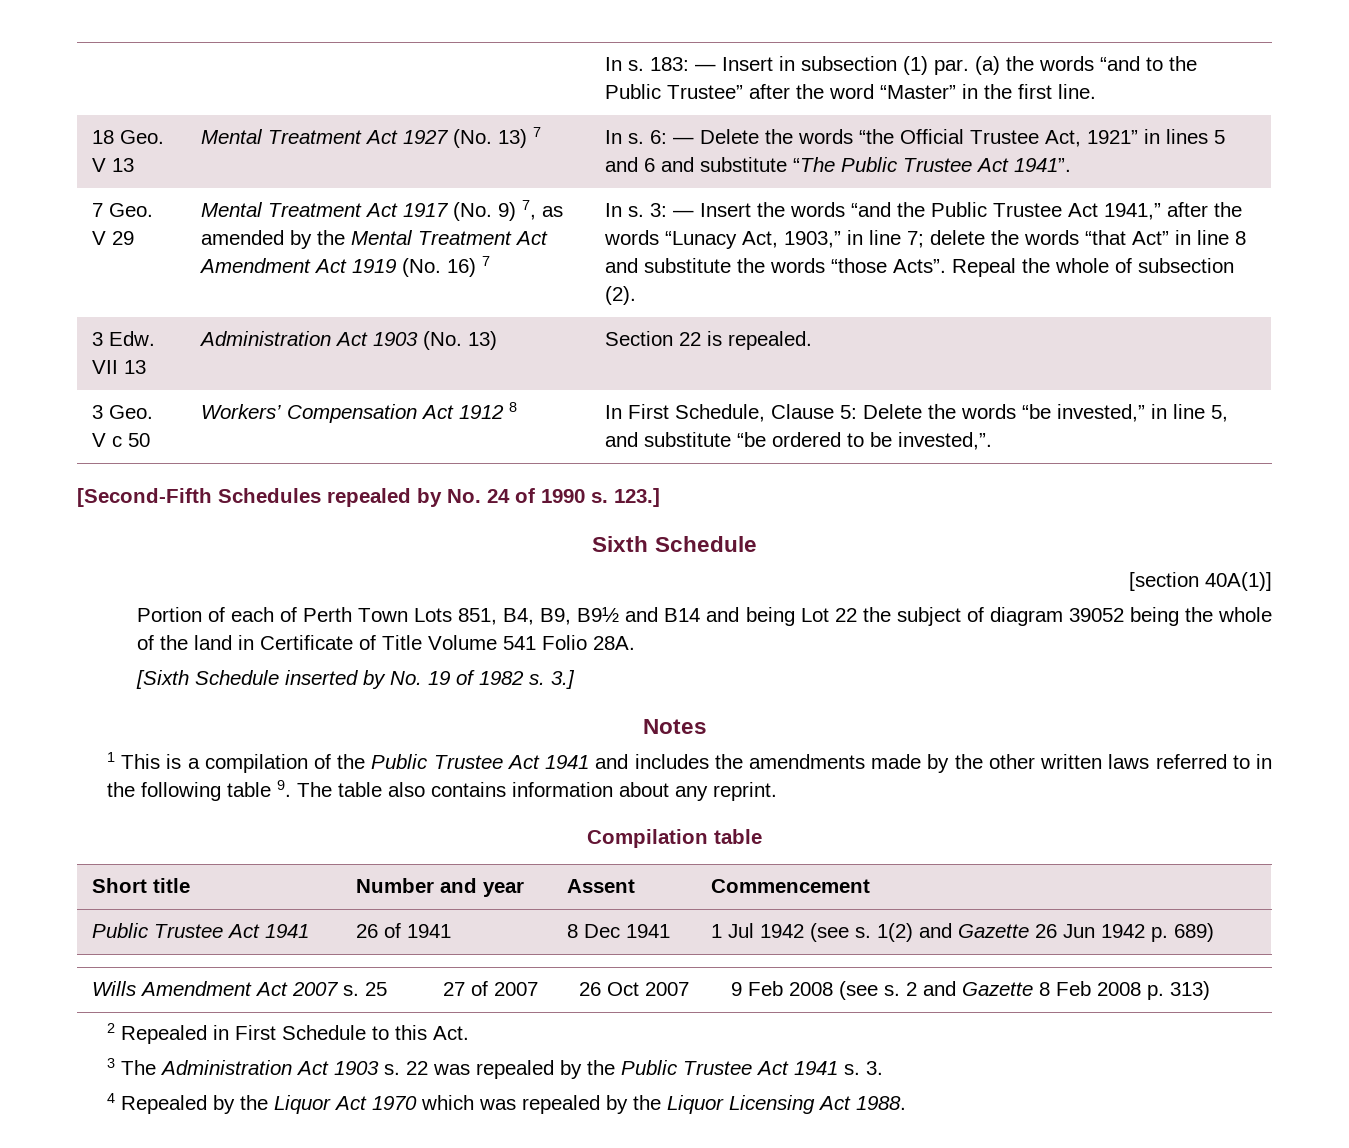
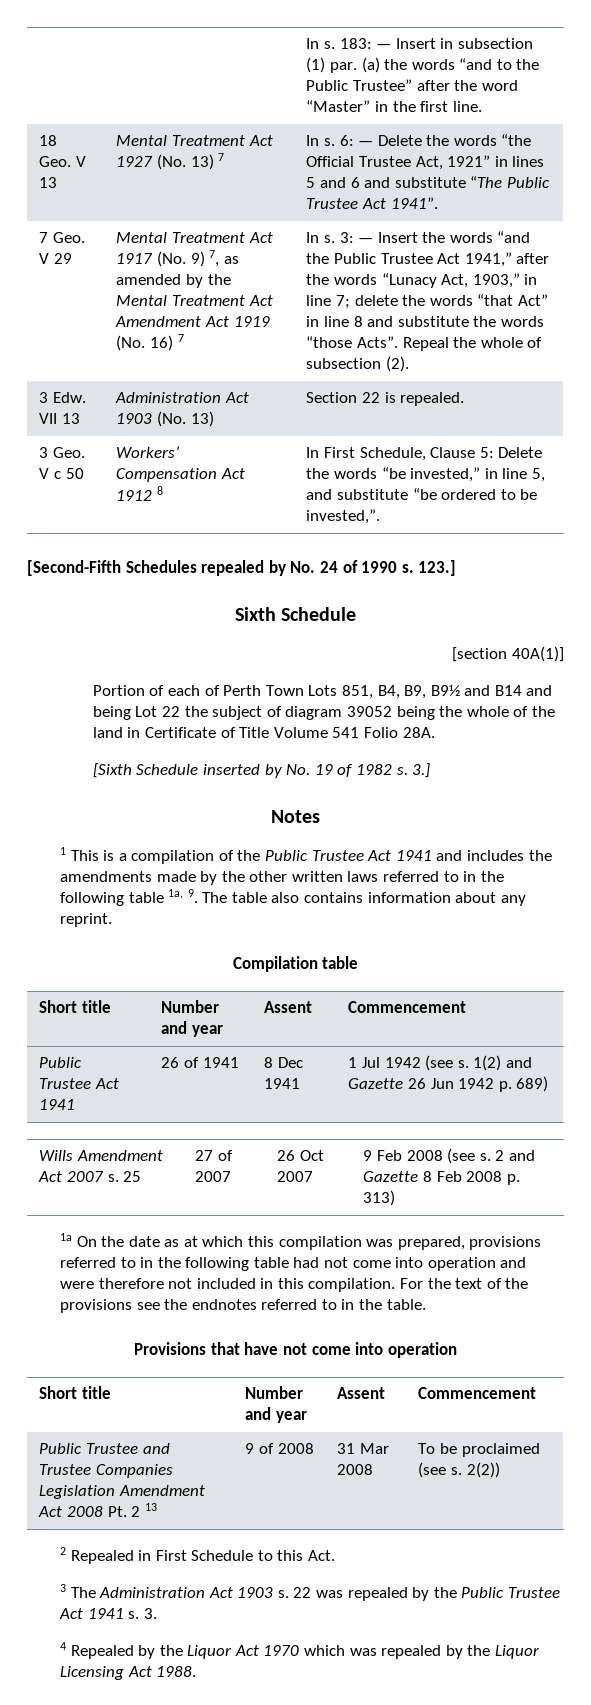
(271, 789) none -> [168,889,184,899] 1a,
(1211, 990) none -> [59,1233,542,1250] [59,1257,527,1271] [59,1278,529,1292] [59,1299,426,1313] [134,1342,457,1358] [39,1386,111,1399] [245,1386,304,1399] [245,1407,307,1423] [337,1387,386,1399] [418,1387,537,1399] [39,1443,170,1454] [39,1464,173,1478] [39,1485,205,1499] [38,1503,157,1517] [245,1443,314,1454] [337,1443,389,1454] [337,1464,374,1475] [418,1443,540,1457] [418,1462,500,1478] // 1a On the date as at which this compilation was prepared, provisions referred to in the following table had not come into operation and were therefore not included in this compilation. For the text of the provisions see the endnotes referred to in the table. // Provisions that have not come into operation // Short title | Number and year | Assent | Commencement // Public Trustee and Trustee Companies Legislation Amendment Act 2008 Pt. 2 13 | 9 of 2008 | 31 Mar 2008 | To be proclaimed (see s. 2(2))

